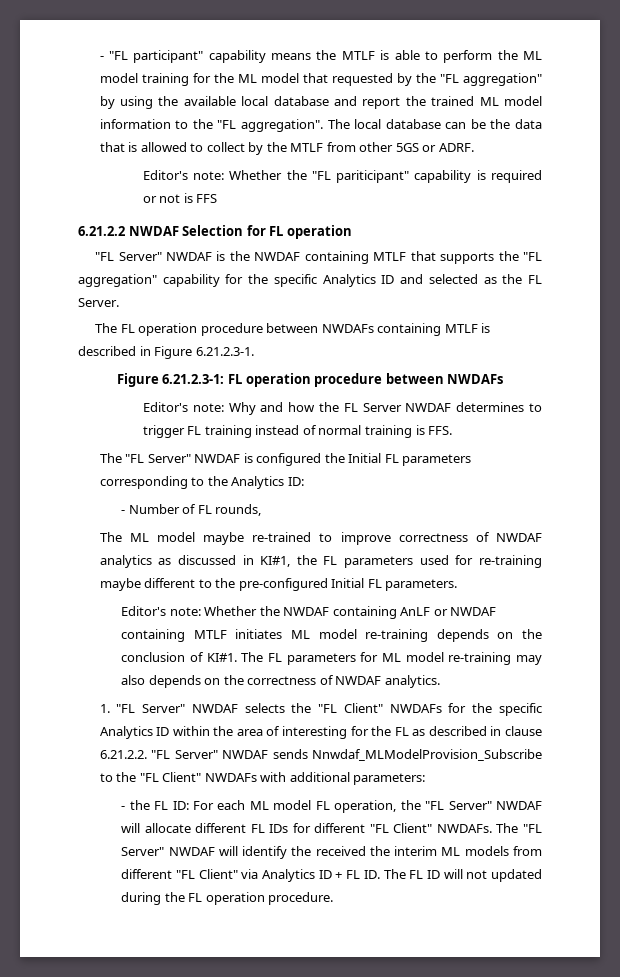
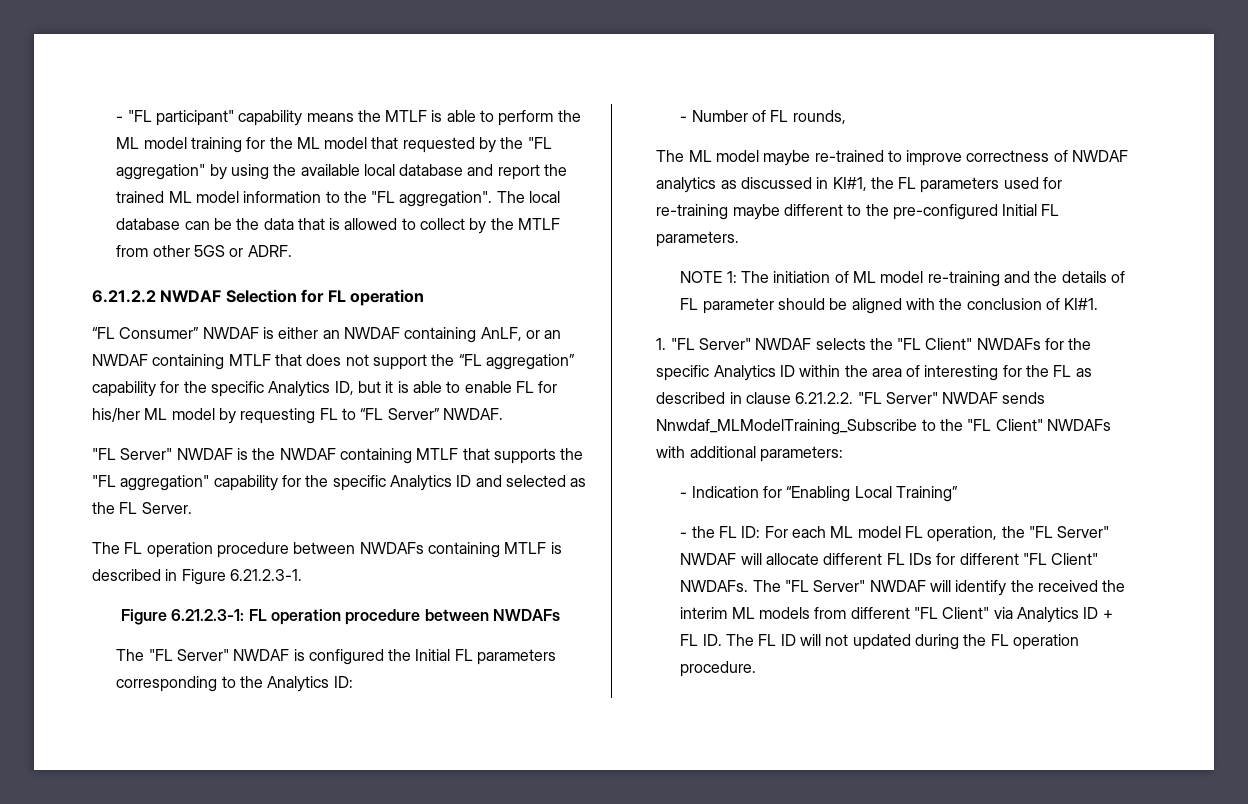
[142,170,542,183] [142,193,218,203] // Editor's note: Whether the "FL pariticipant" capability is required or not is FFS -> (292, 251) none
(352, 232) none -> [92,327,562,343] [92,354,575,370] [92,381,558,397] [92,408,503,424] // “FL Consumer” NWDAF is either an NWDAF containing AnLF, or an NWDAF containing MTLF that does not support the “FL aggregation” capability for the specific Analytics ID, but it is able to enable FL for his/her ML model by requesting FL to “FL Server” NWDAF.
[142,402,542,415] [142,425,453,438] // Editor's note: Why and how the FL Server NWDAF determines to trigger FL training instead of normal training is FFS. -> (560, 615) none
[121,606,497,619] [121,629,542,642] [121,652,542,665] [121,675,440,688] Editor's note: Whether the NWDAF containing AnLF or NWDAF containing MTLF initiates ML model re-training depends on the conclusion of KI#1. The FL parameters for ML model re-training may also depends on the correctness of NWDAF analytics. -> [680,271,1125,287] [680,298,1099,314] NOTE 1: The initiation of ML model re-training and the details of FL parameter should be aligned with the conclusion of KI#1.
[312,749,542,761] Nnwdaf_MLModelProvision_Subscribe -> [656,419,918,435] Nnwdaf_MLModelTraining_Subscribe
(426, 779) none -> [680,486,959,502] // - Indication for “Enabling Local Training”

